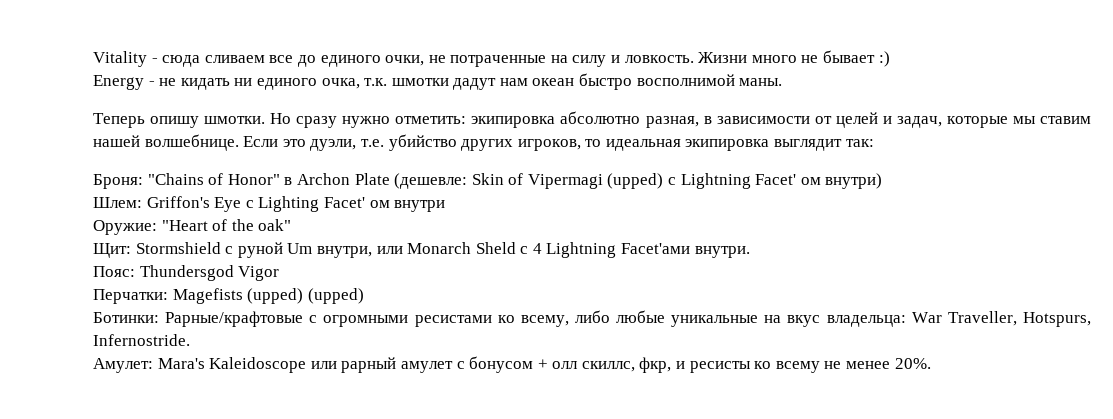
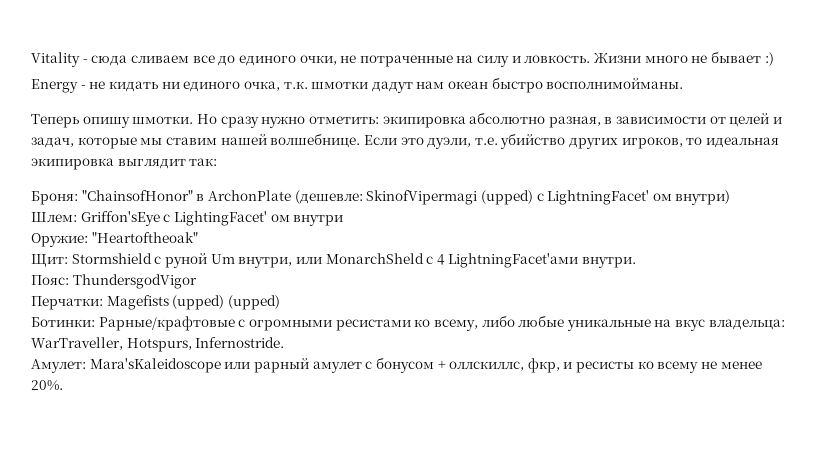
[636,74,783,86] восполнимой маны. -> [546,78,684,89] восполнимойманы.
[147,173,883,189] [93,196,365,212] "Сhains of Honor" в Archon Plate (дешевле: Skin of Vipermagi (upped) с Lightning Facet' ом внутри) // Шлем: Griffon's Eye c Lighting Facet' -> [81,190,731,205] [31,211,267,226] "СhainsofHonor" в ArchonPlate (дешевле: SkinofVipermagi (upped) с LightningFacet' ом внутри) // Шлем: Griffon'sEye c LightingFacet'
[161,219,292,231] "Heart of the oak" -> [91,232,198,243] "Heartoftheoak"
[407,242,691,258] Monarch Sheld с 4 Lightning Facet'ами -> [325,253,579,268] MonarchSheld с 4 LightningFacet'ами
[139,265,280,281] Thundersgod Vigor -> [72,274,197,289] ThundersgodVigor
[911,311,1017,326] War Traveller, -> [31,337,123,350] WarTraveller,
[157,357,307,373] Mara's Kaleidoscope -> [89,358,221,373] Mara'sKaleidoscope
[552,361,635,372] олл скиллс, -> [449,361,525,371] оллскиллс,

